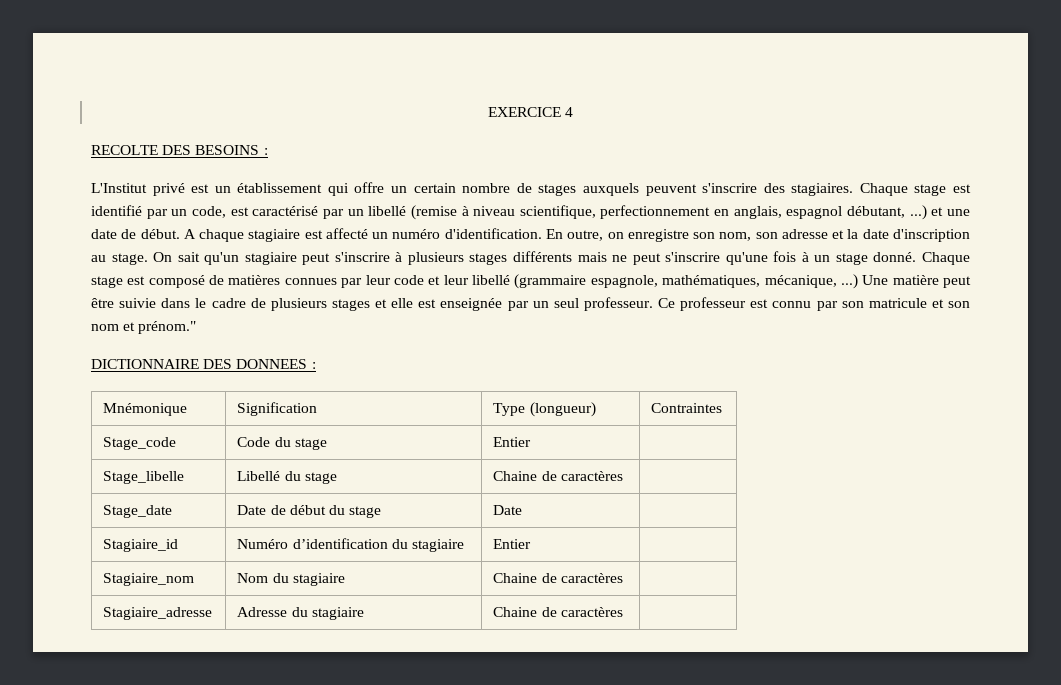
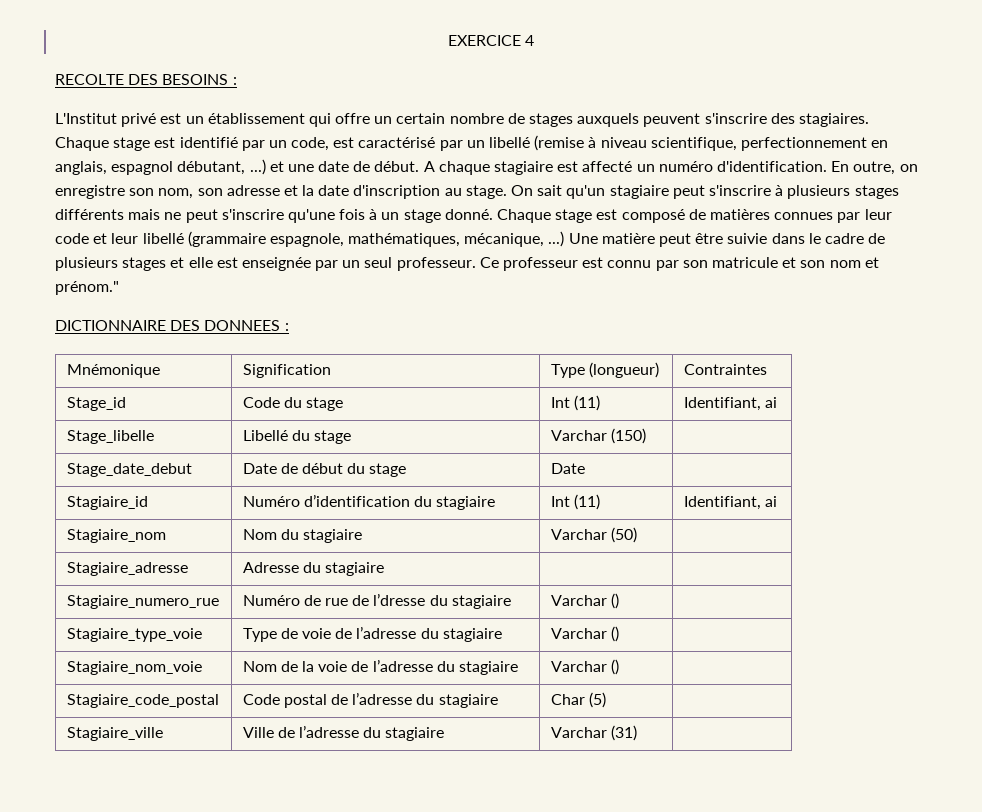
[103,437,177,450] Stage_code -> [66,397,126,411] Stage_id
[493,437,532,447] Entier | -> [550,395,600,411] [683,397,777,411] Int (11) | Identifiant, ai
[493,471,623,481] [103,505,173,518] Chaine de caractères | // Stage_date -> [550,428,646,444] [66,463,192,477] Varchar (150) | // Stage_date_debut
[493,539,532,549] Entier | -> [550,494,600,510] [683,496,777,510] Int (11) | Identifiant, ai
[493,573,623,583] Chaine de caractères -> [550,527,637,543] Varchar (50)
[493,607,623,617] Chaine de caractères -> [66,595,219,609] [242,593,511,609] [550,593,619,609] [66,628,202,642] [242,626,502,642] [550,626,619,642] [66,661,202,675] [242,659,518,675] [550,659,619,675] [66,694,219,708] [242,692,498,708] [550,692,606,708] [66,727,163,741] [242,725,445,741] [550,725,637,741] | // Stagiaire_numero_rue | Numéro de rue de l’dresse du stagiaire | Varchar () | // Stagiaire_type_voie | Type de voie de l’adresse du stagiaire | Varchar () | // Stagiaire_nom_voie | Nom de la voie de l’adresse du stagiaire | Varchar () | // Stagiaire_code_postal | Code postal de l’adresse du stagiaire | Char (5) | // Stagiaire_ville | Ville de l’adresse du stagiaire | Varchar (31)

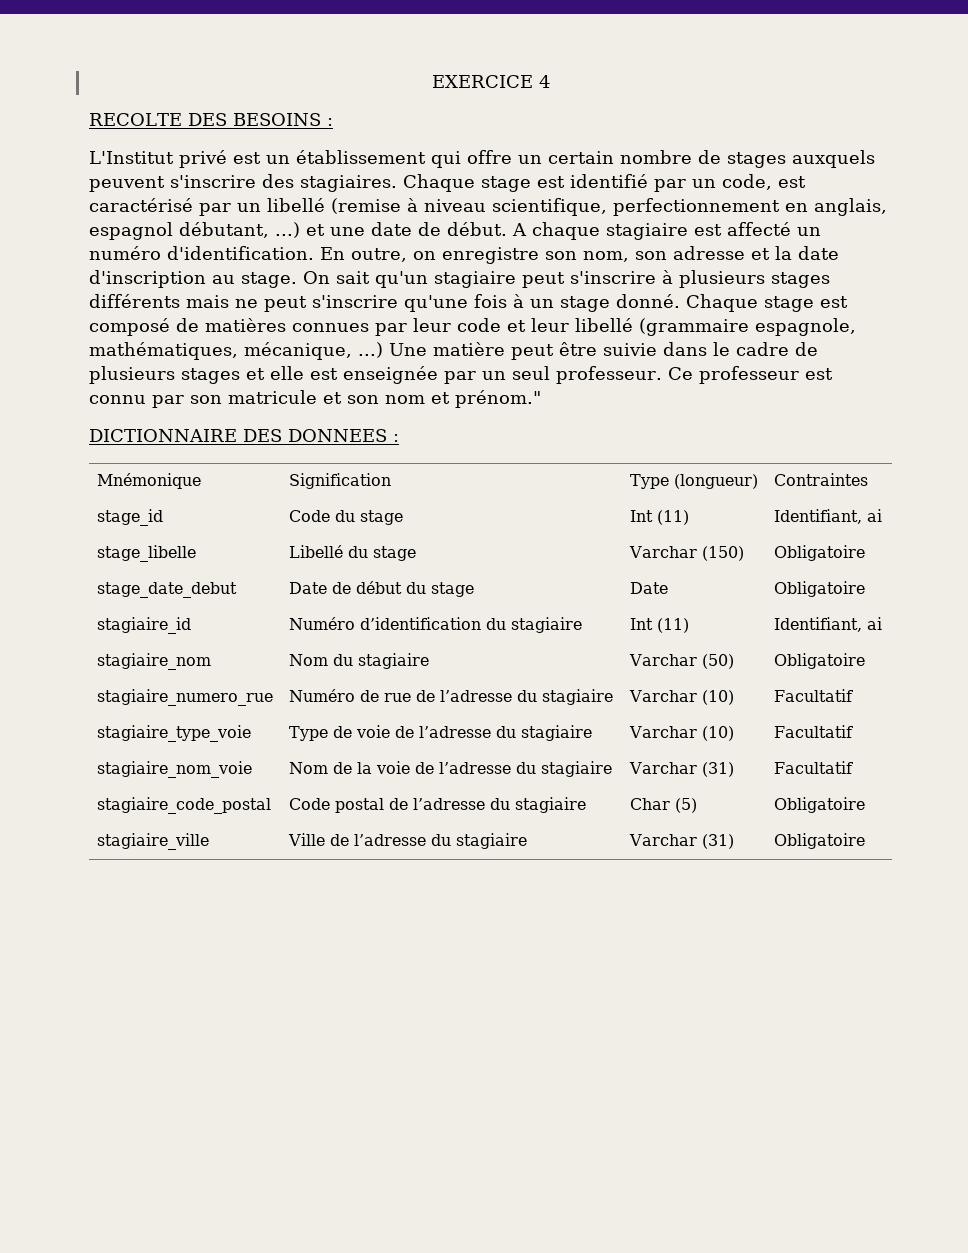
[66,397,126,411] Stage_id -> [96,509,163,526] stage_id
[66,430,154,444] Stage_libelle -> [96,545,196,562] stage_libelle
[66,463,192,477] // Stage_date_debut -> [773,545,865,561] [96,582,237,598] Obligatoire // stage_date_debut
[66,496,148,510] // Stagiaire_id -> [773,581,865,597] [96,617,191,634] Obligatoire // stagiaire_id
[66,529,166,543] Stagiaire_nom -> [96,653,211,670] stagiaire_nom
[66,562,188,576] [242,562,384,576] [66,595,219,609] // Stagiaire_adresse | Adresse du stagiaire | | // Stagiaire_numero_rue -> [773,653,865,669] [96,689,273,706] Obligatoire // stagiaire_numero_rue
[373,593,511,609] [550,593,619,609] [66,628,202,642] l’dresse du stagiaire | Varchar () | // Stagiaire_type_voie -> [439,689,613,705] [628,690,734,705] [773,689,853,702] [96,725,251,742] l’adresse du stagiaire | Varchar (10) | Facultatif // stagiaire_type_voie
[610,626,619,642] [66,661,202,675] () | // Stagiaire_nom_voie -> [701,726,734,741] [773,725,853,738] [96,761,252,778] (10) | Facultatif // stagiaire_nom_voie
[610,659,619,675] [66,694,219,708] () | // Stagiaire_code_postal -> [701,762,734,777] [773,761,853,774] [96,797,271,814] (31) | Facultatif // stagiaire_code_postal
[66,727,163,741] // Stagiaire_ville -> [773,797,865,813] [96,833,209,850] Obligatoire // stagiaire_ville
(637, 733) none -> [773,833,865,849] Obligatoire

